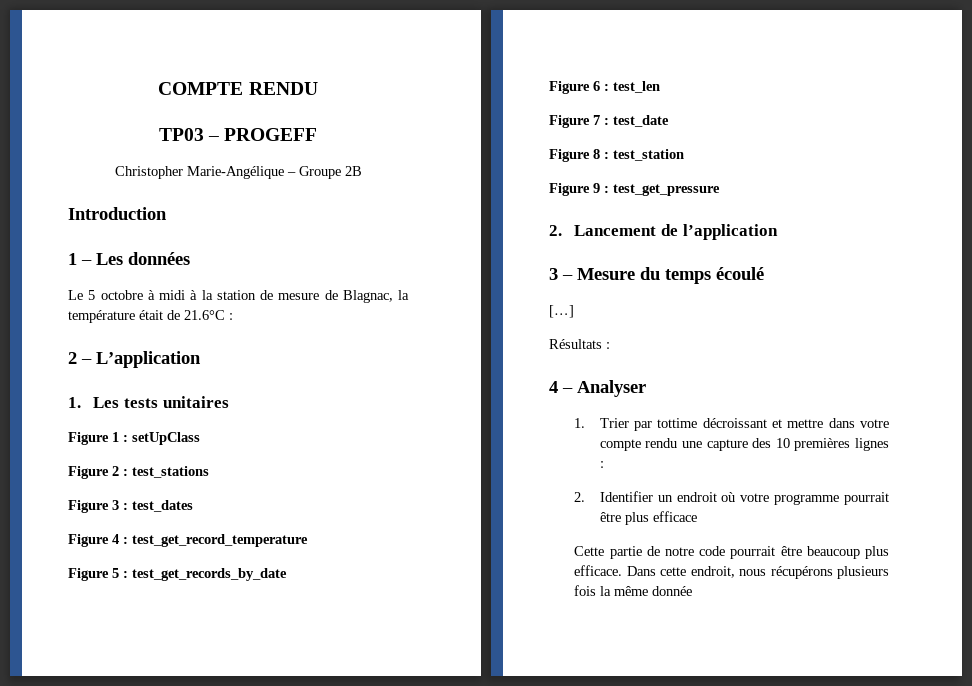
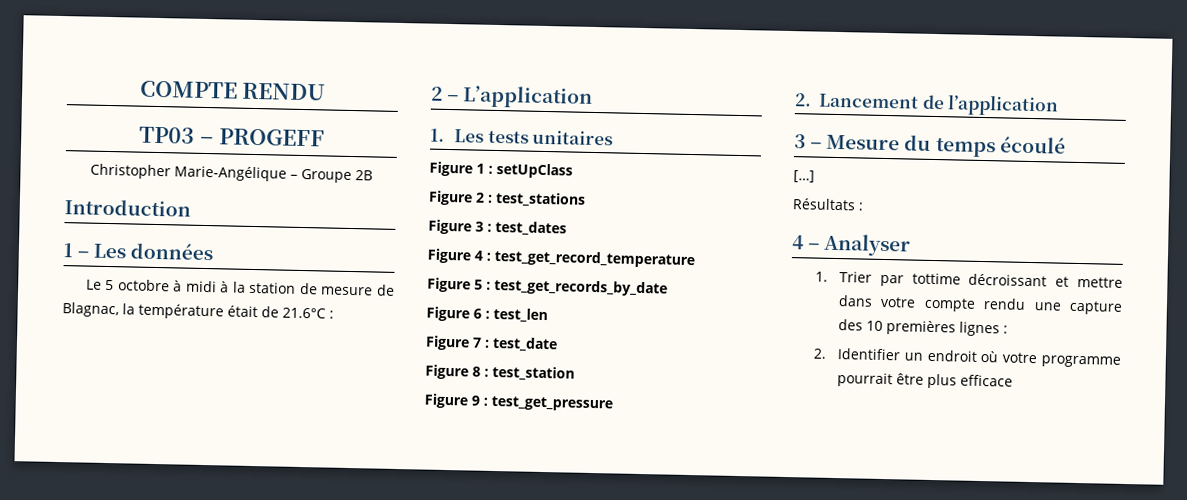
[574,546,889,559] [574,565,889,579] [574,585,693,596] // Cette partie de notre code pourrait être beaucoup plus efficace. Dans cette endroit, nous récupérons plusieurs fois la même donnée -> (1014, 380) none

